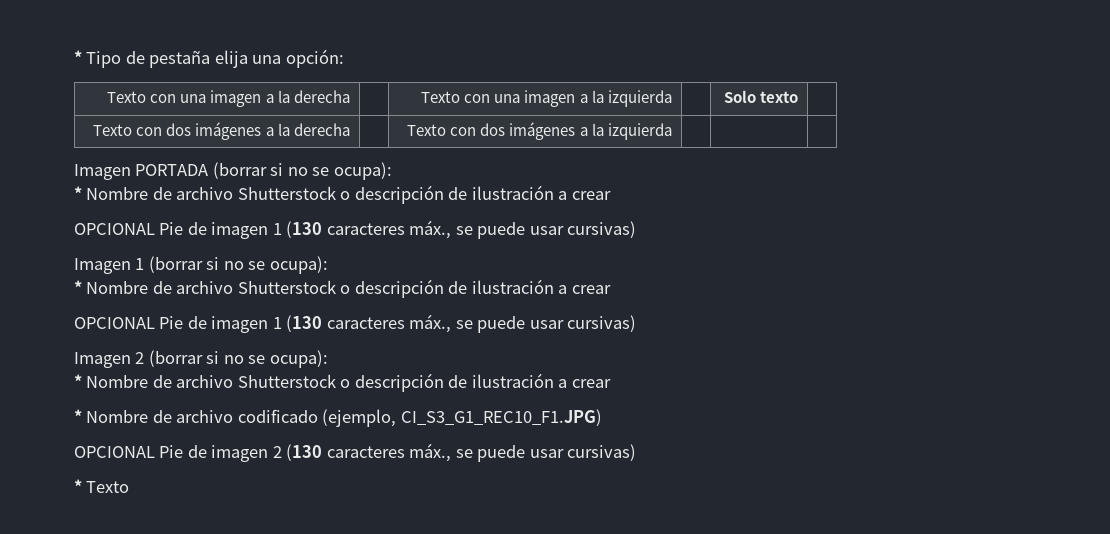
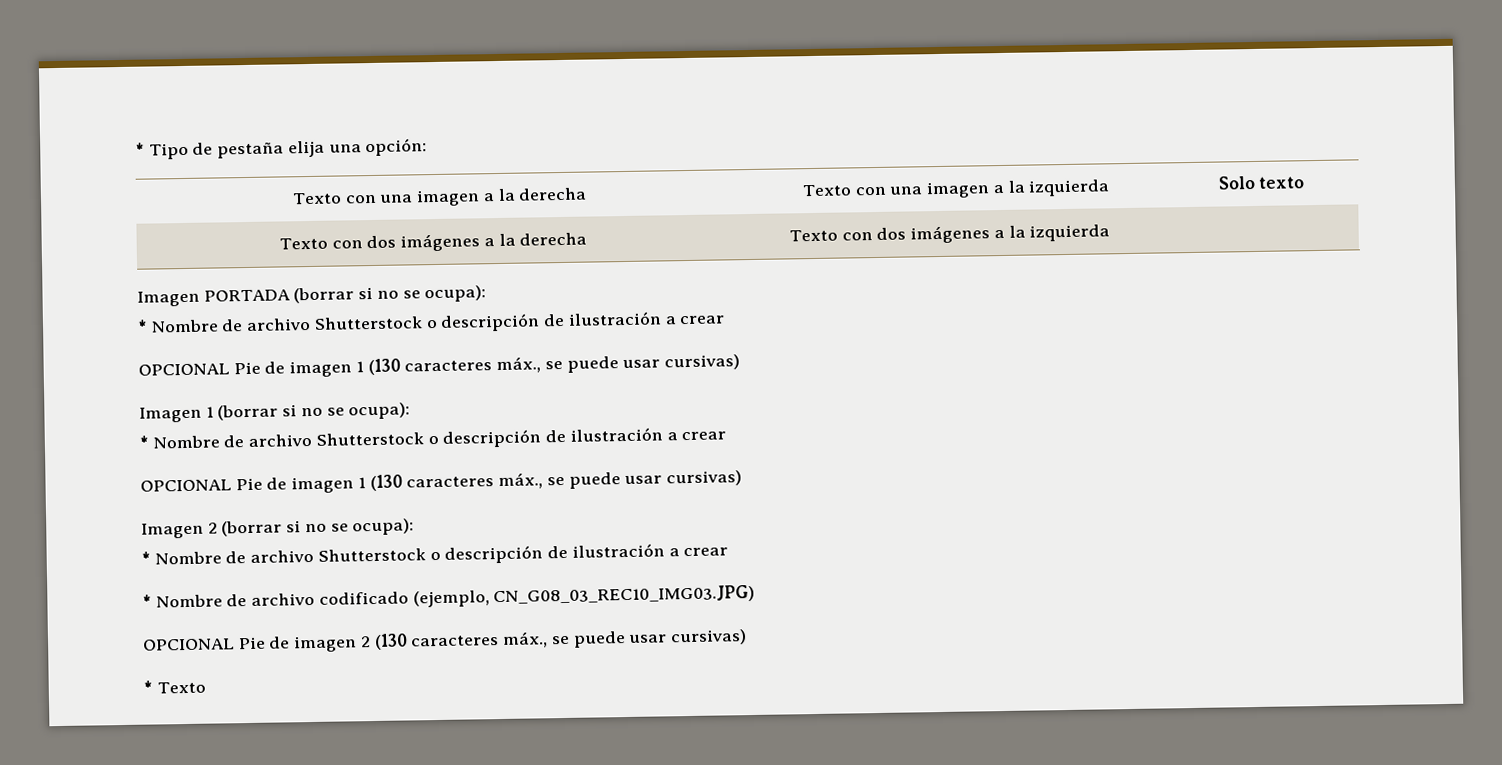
[400,409,602,426] CI_S3_G1_REC10_F1.JPG) -> [493,584,756,606] CN_G08_03_REC10_IMG03.JPG)

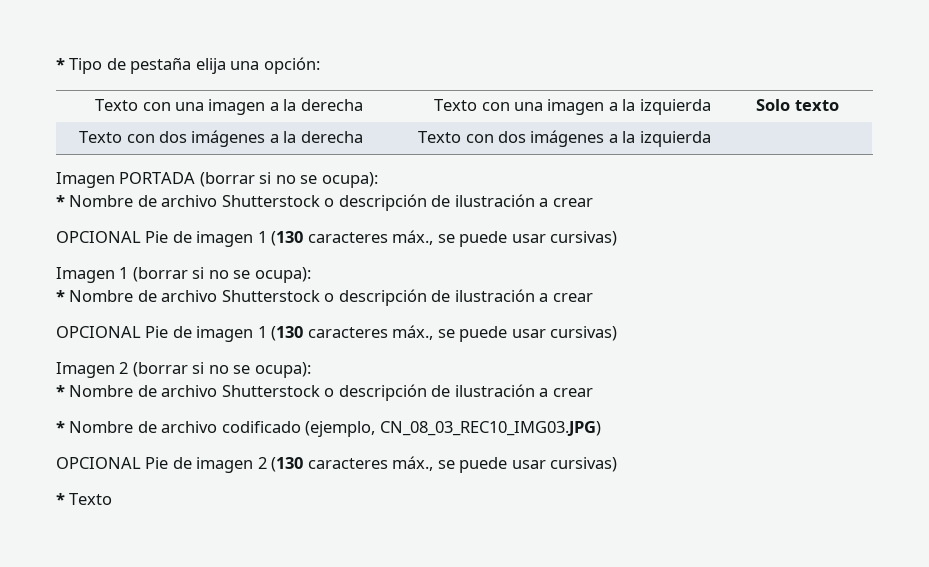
[493,584,756,606] CN_G08_03_REC10_IMG03.JPG) -> [379,421,601,436] CN_08_03_REC10_IMG03.JPG)

